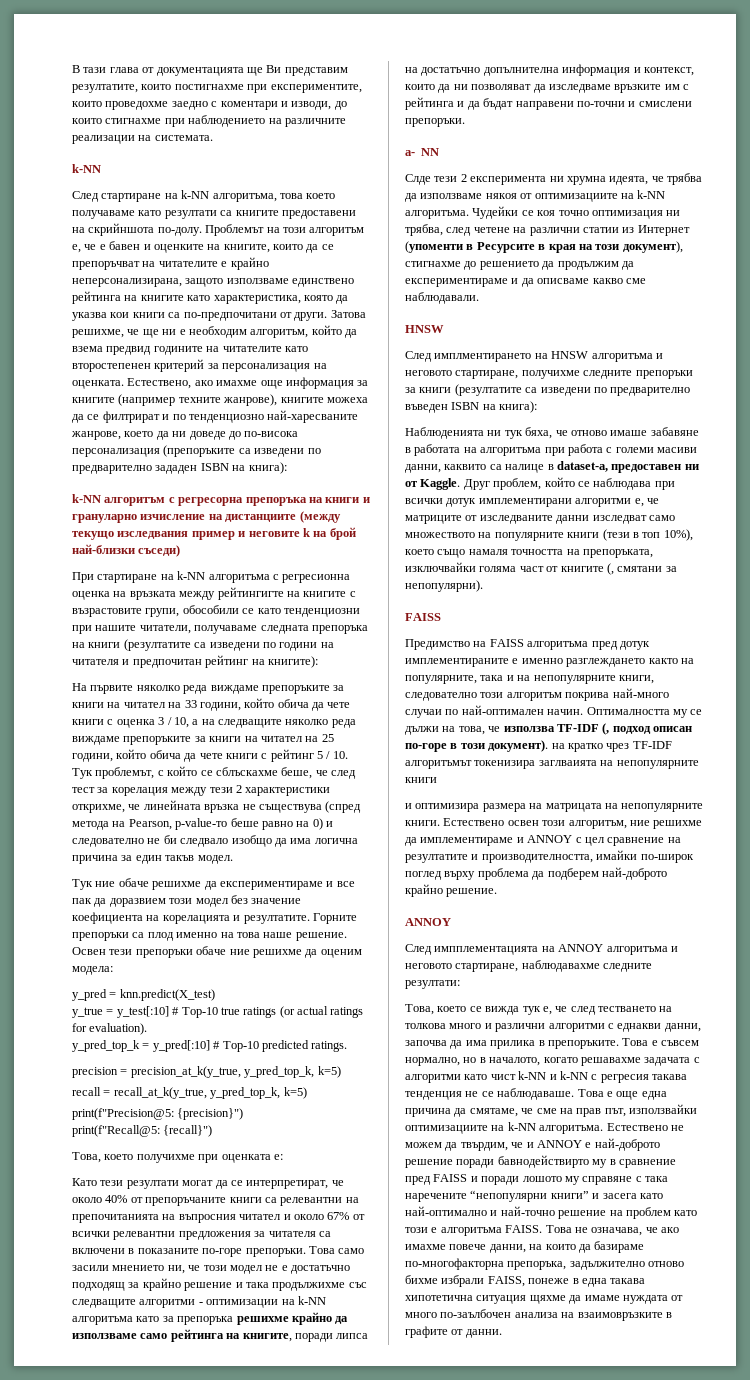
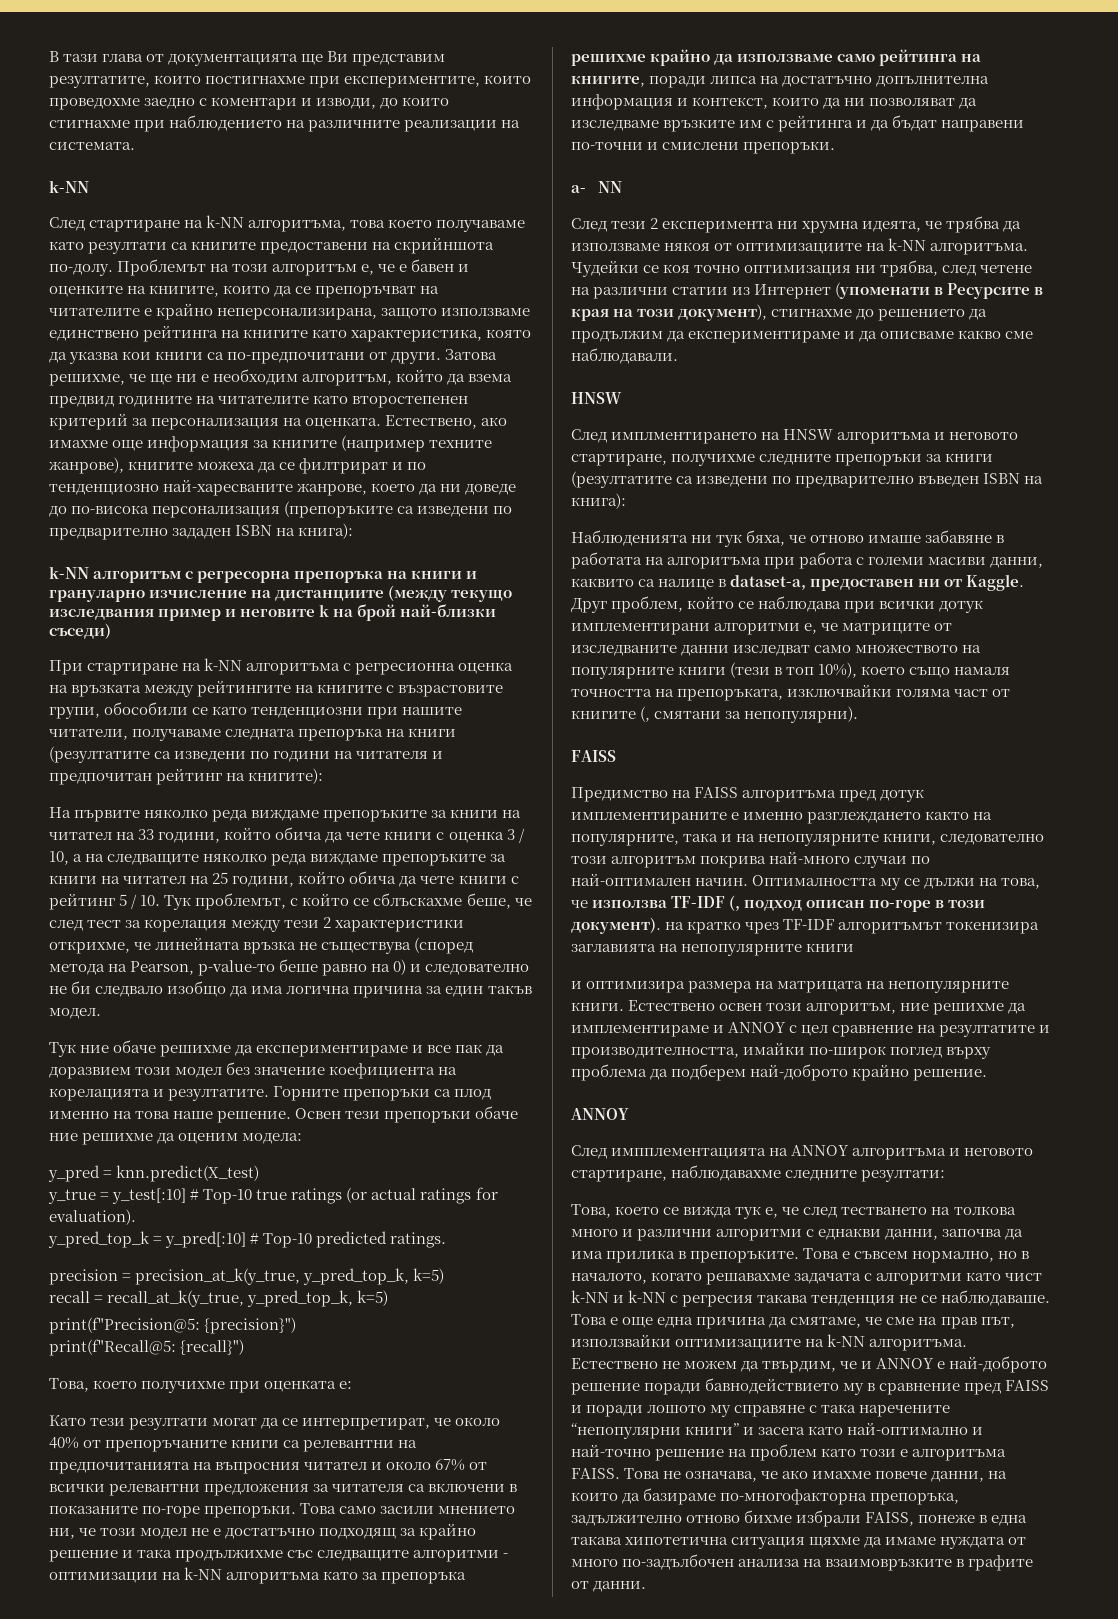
[217,587,284,600] рейтингигте -> [197,680,292,697] рейтингите
[325,801,362,813] (спред -> [414,937,474,954] (според
[72,1214,159,1223] препочитанията -> [49,1462,190,1474] предпочитанията
[405,174,431,185] Слде -> [571,218,607,232] След
[405,241,463,253] (упоменти -> [835,282,931,299] (упоменати
[538,760,597,766] заглваията -> [571,944,656,952] заглавията
[497,1155,589,1168] бавнодействирто -> [705,1378,840,1394] бавнодействиeто
[440,1309,512,1318] по-заълбочен -> [622,1554,735,1570] по-задълбочен

